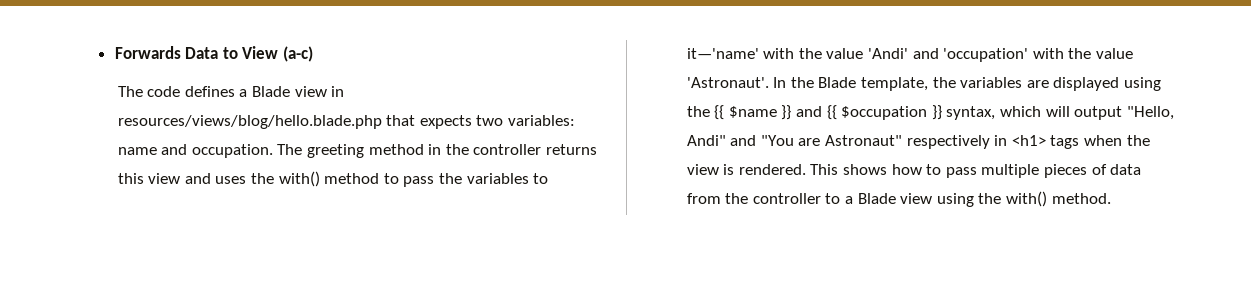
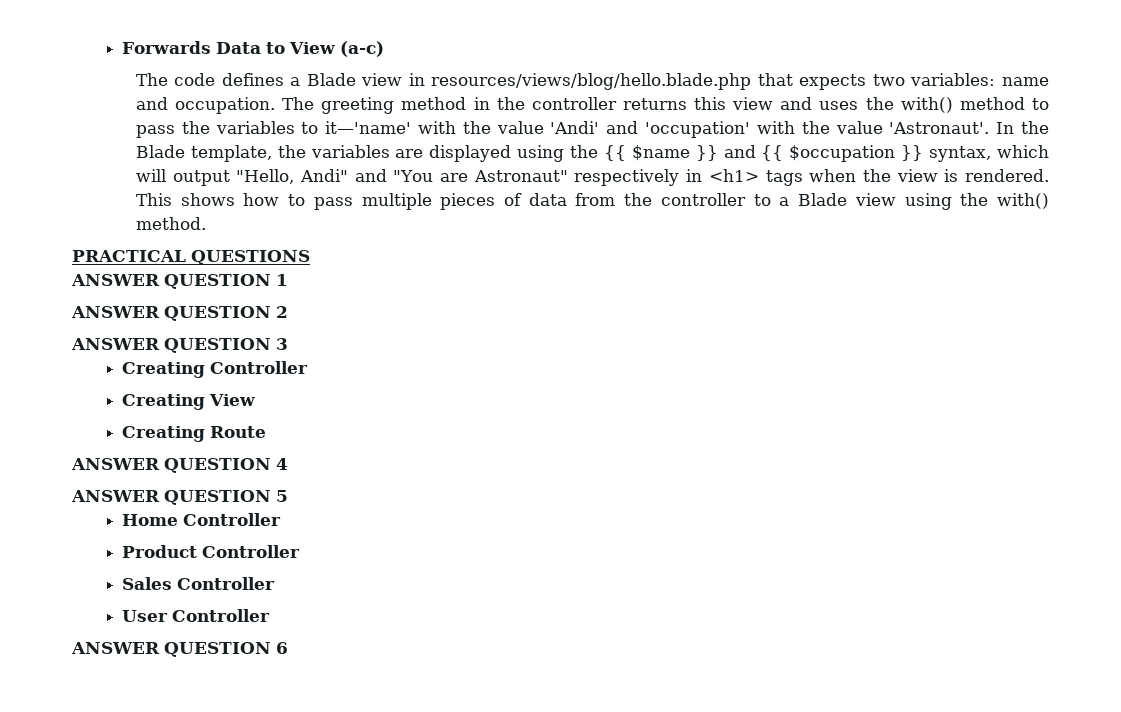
(1111, 198) none -> [72,250,310,265] [71,274,288,289] [71,306,288,321] [71,338,288,353] [122,361,309,378] [122,394,256,410] [122,426,267,442] [71,458,288,473] [71,490,288,505] [122,513,282,526] [122,545,301,558] [122,577,276,590] [122,609,271,622] [71,642,288,657] // PRACTICAL QUESTIONS // ANSWER QUESTION 1 // ANSWER QUESTION 2 // ANSWER QUESTION 3 // Creating Controller // Creating View // Creating Route // ANSWER QUESTION 4 // ANSWER QUESTION 5 // Home Controller // Product Controller // Sales Controller // User Controller // ANSWER QUESTION 6

